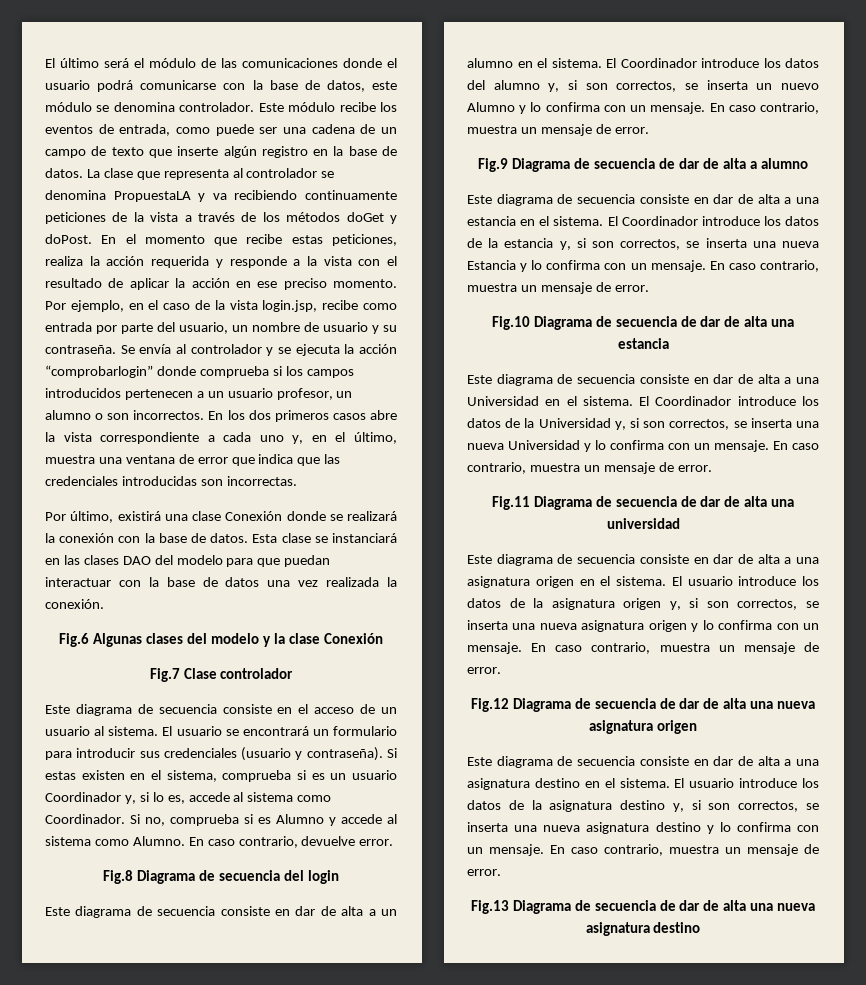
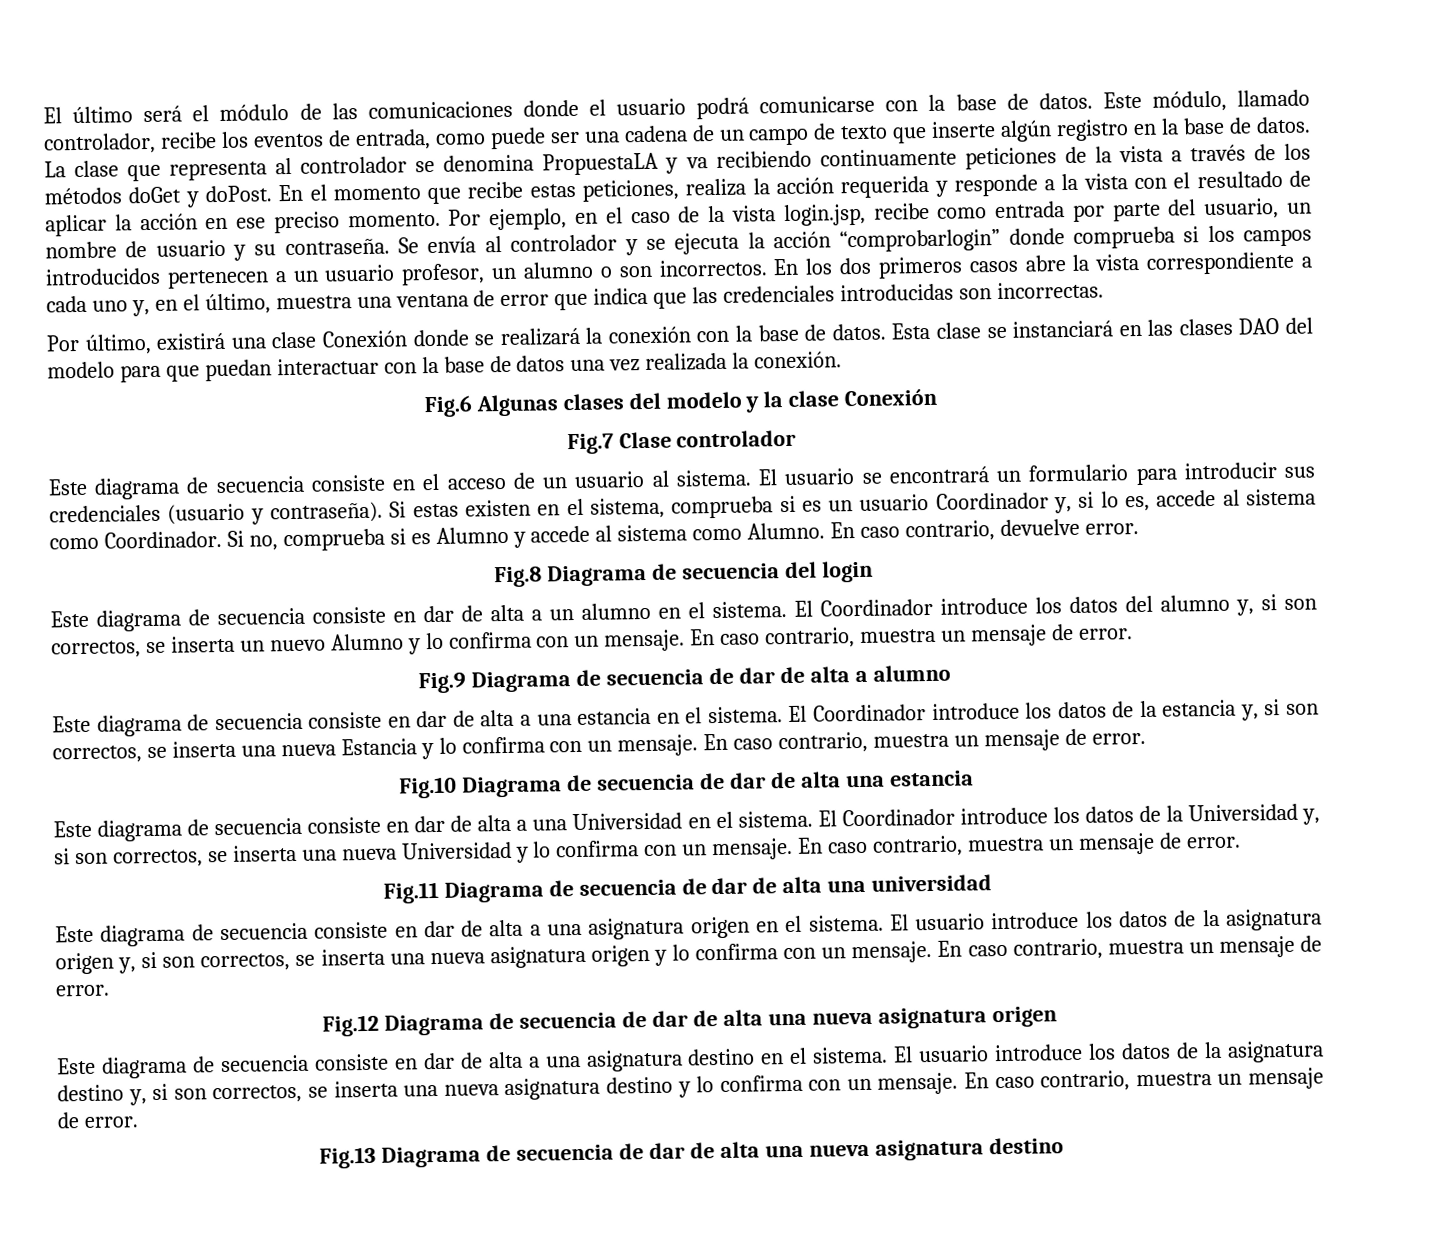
[326,80,397,92] [45,102,336,112] datos, este módulo se denomina controlador. Este módulo -> [1038,89,1310,112] [43,132,156,155] datos. Este módulo, llamado controlador,

